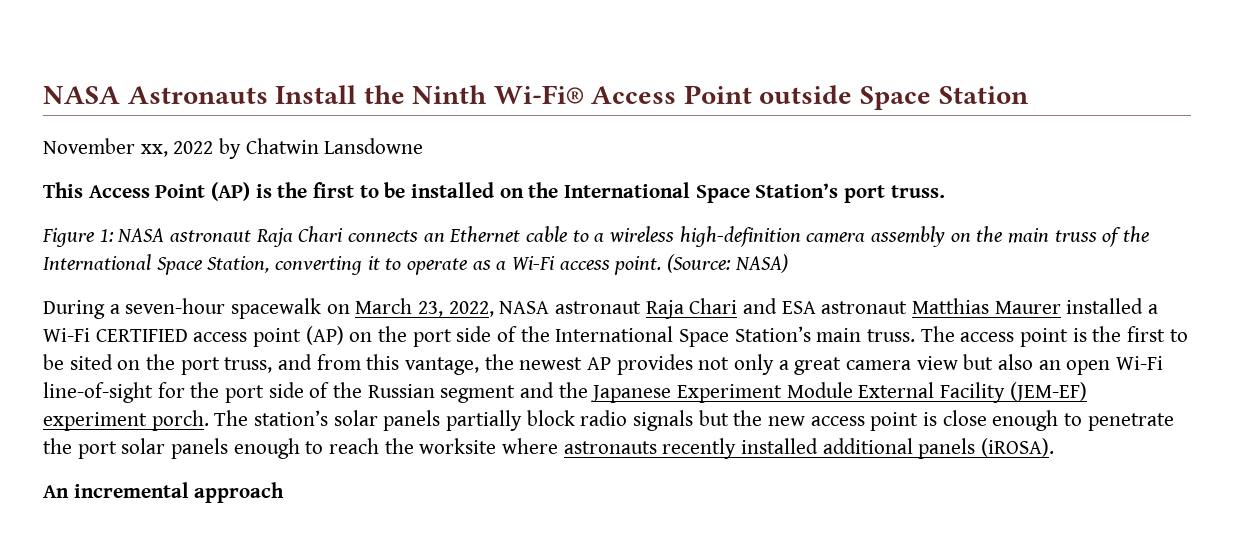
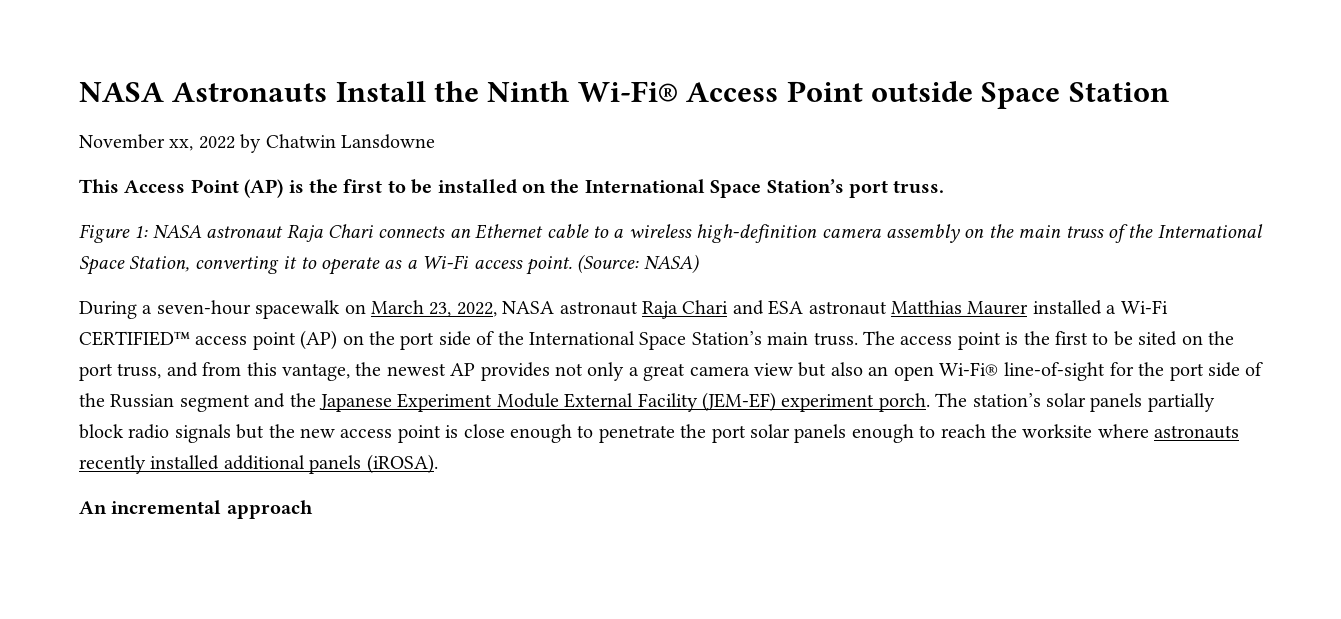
[95,329,188,342] CERTIFIED -> [79,331,190,346] CERTIFIED™
[1116,356,1164,370] Wi-Fi -> [938,362,999,376] Wi-Fi®

